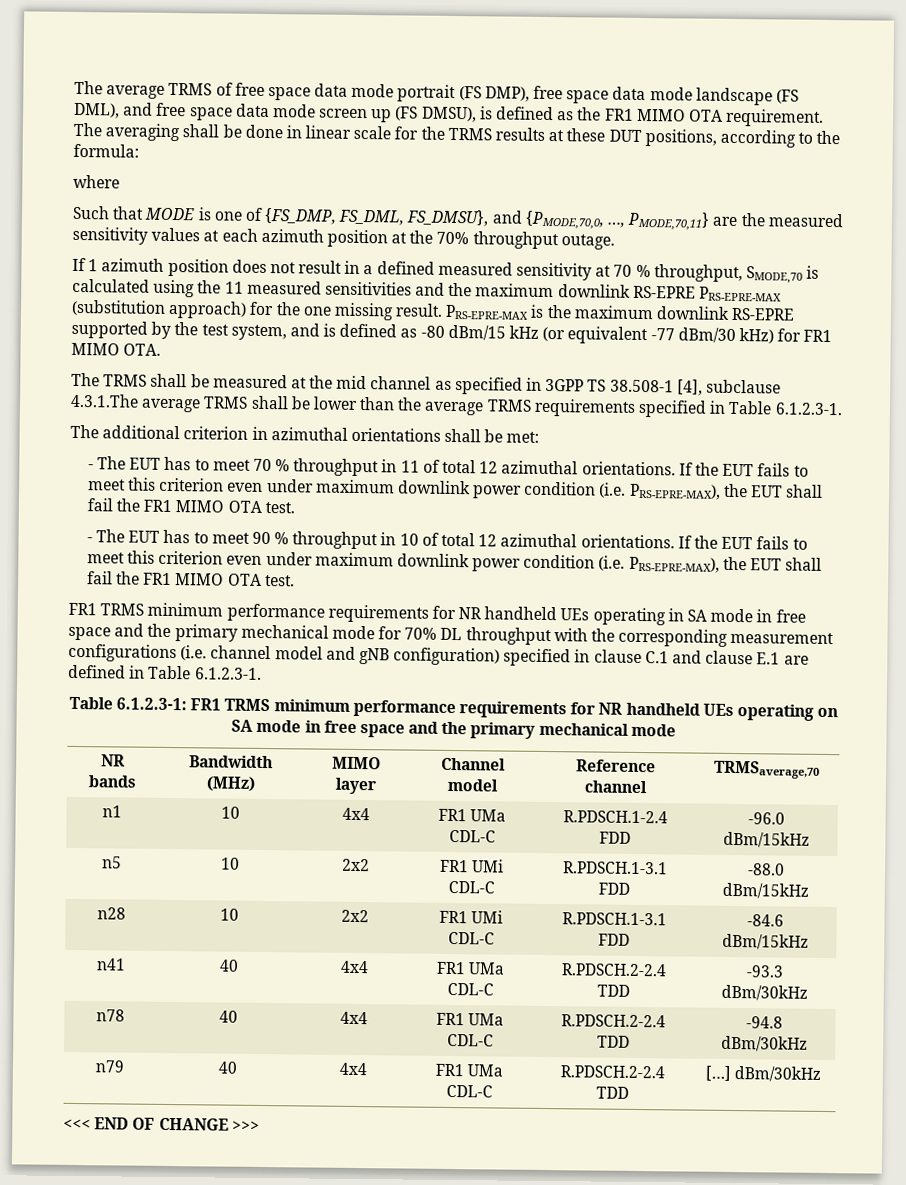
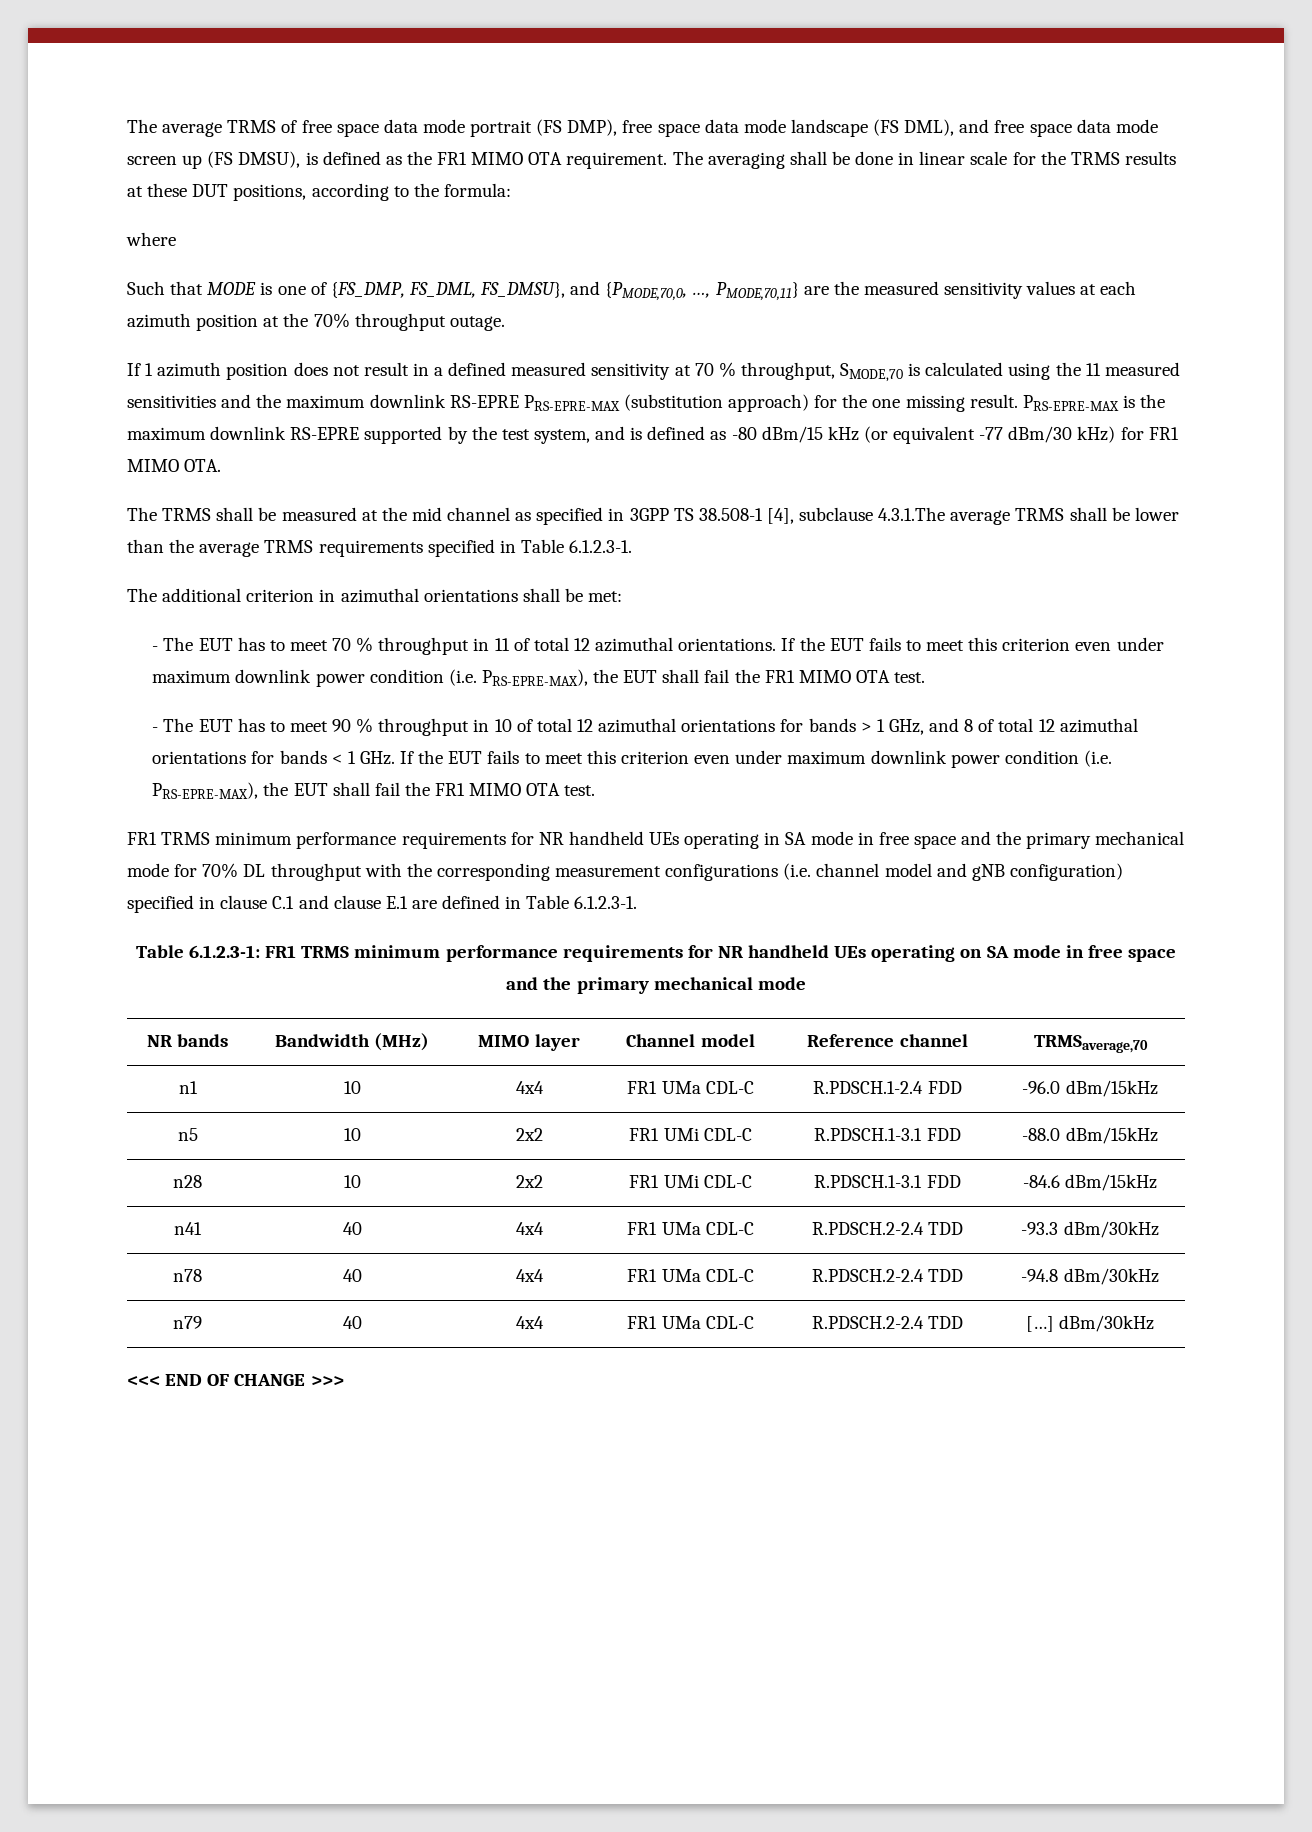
[580,534,675,549] orientations. -> [681,718,1138,735] [152,750,395,765] orientations for bands > 1 GHz, and 8 of total 12 azimuthal orientations for bands < 1 GHz.

